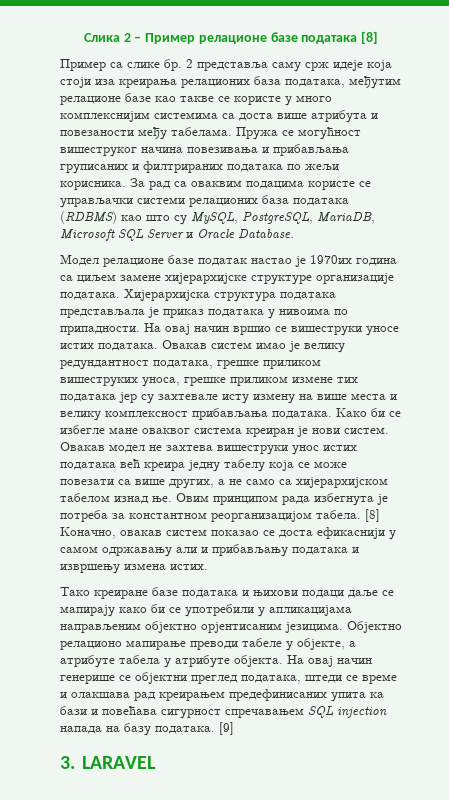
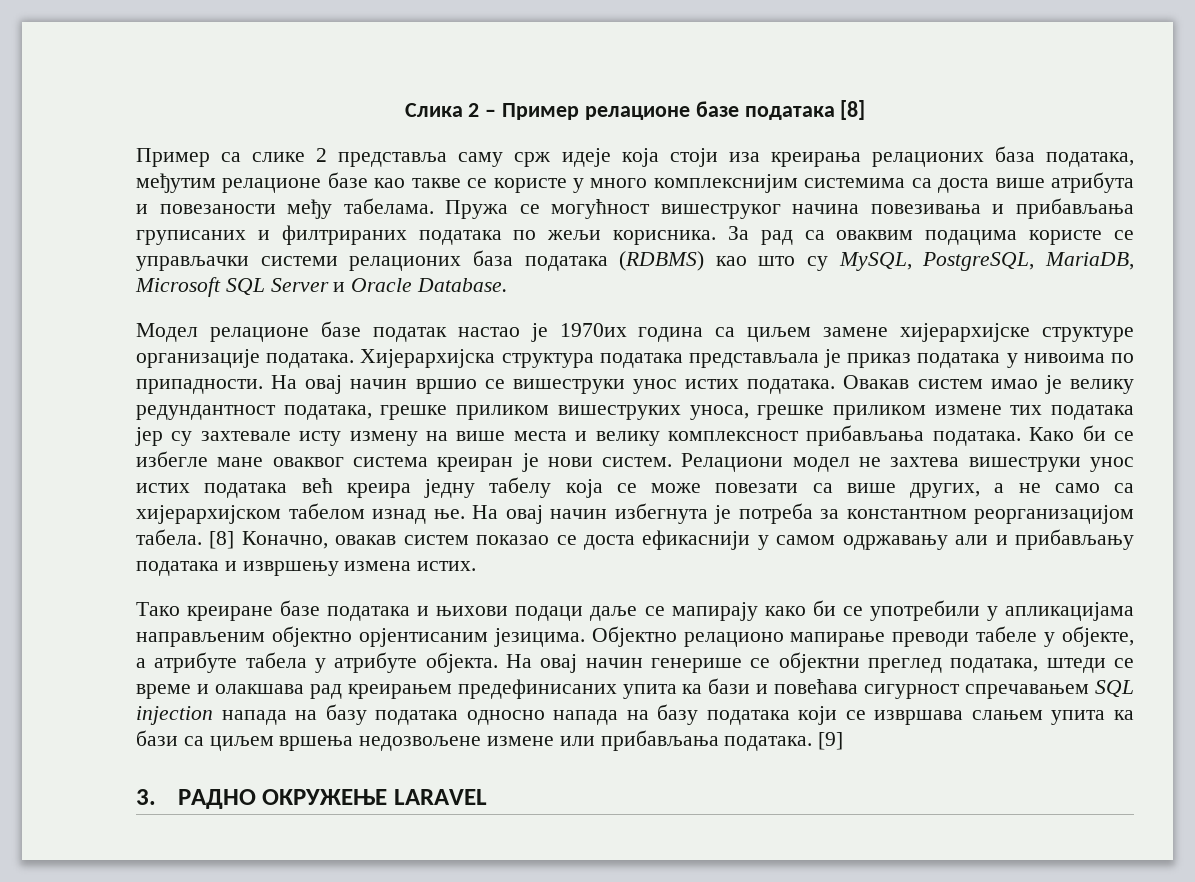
[164,59,182,71] бр. -> (306, 157) none
[366,326,399,336] уносе -> [633,379,678,394] унос
[60,442,105,451] Овакав -> [681,453,784,472] Релациони
[176,493,310,505] Овим принципом рада -> [472,505,607,524] На овај начин
(151, 729) none -> [375,704,1134,725] [136,730,719,751] података односно напада на базу података који се извршава слањем упита ка бази са циљем вршења недозвољене измене или прибављања
(75, 762) none -> [177,789,388,809] РАДНО ОКРУЖЕЊЕ

